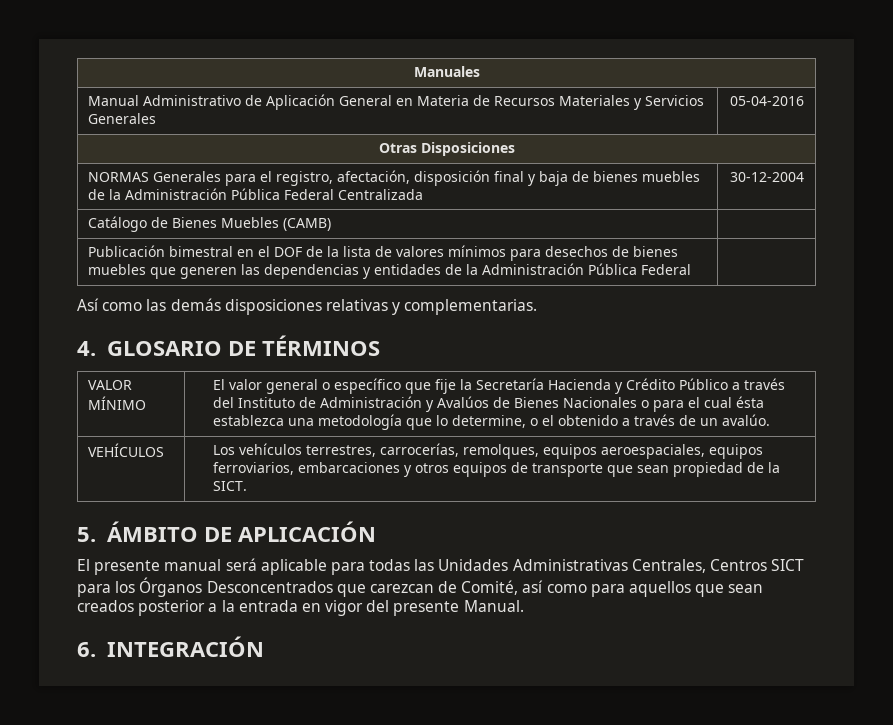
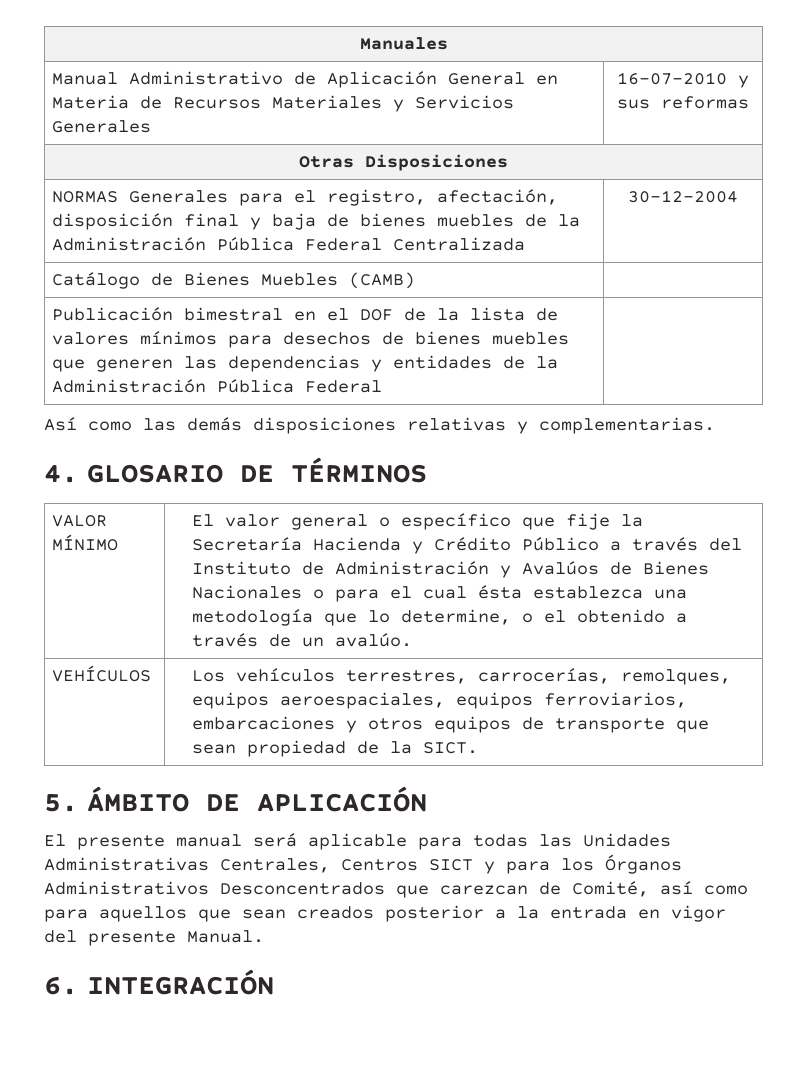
[729,96,804,106] 05-04-2016 -> [617,72,749,88] [617,96,749,109] 16-07-2010 y sus reformas
(805, 565) none -> [484,861,495,874] y
(203, 587) none -> [44,881,209,895] Administrativos

